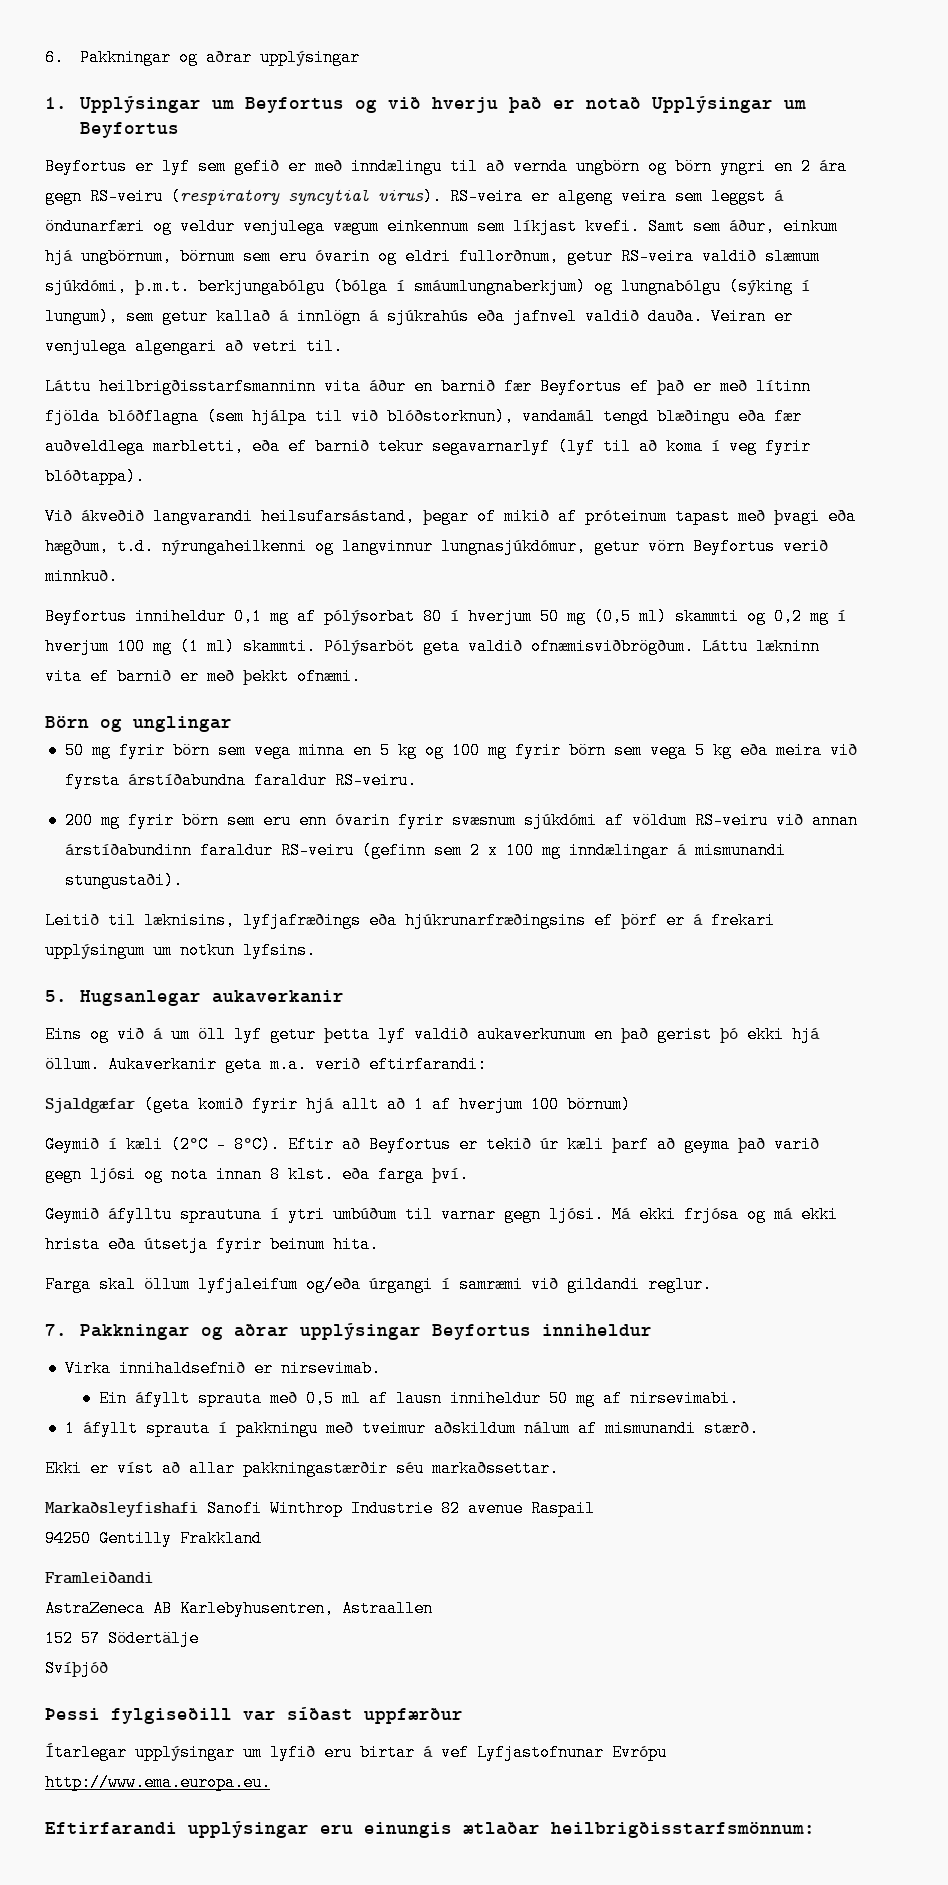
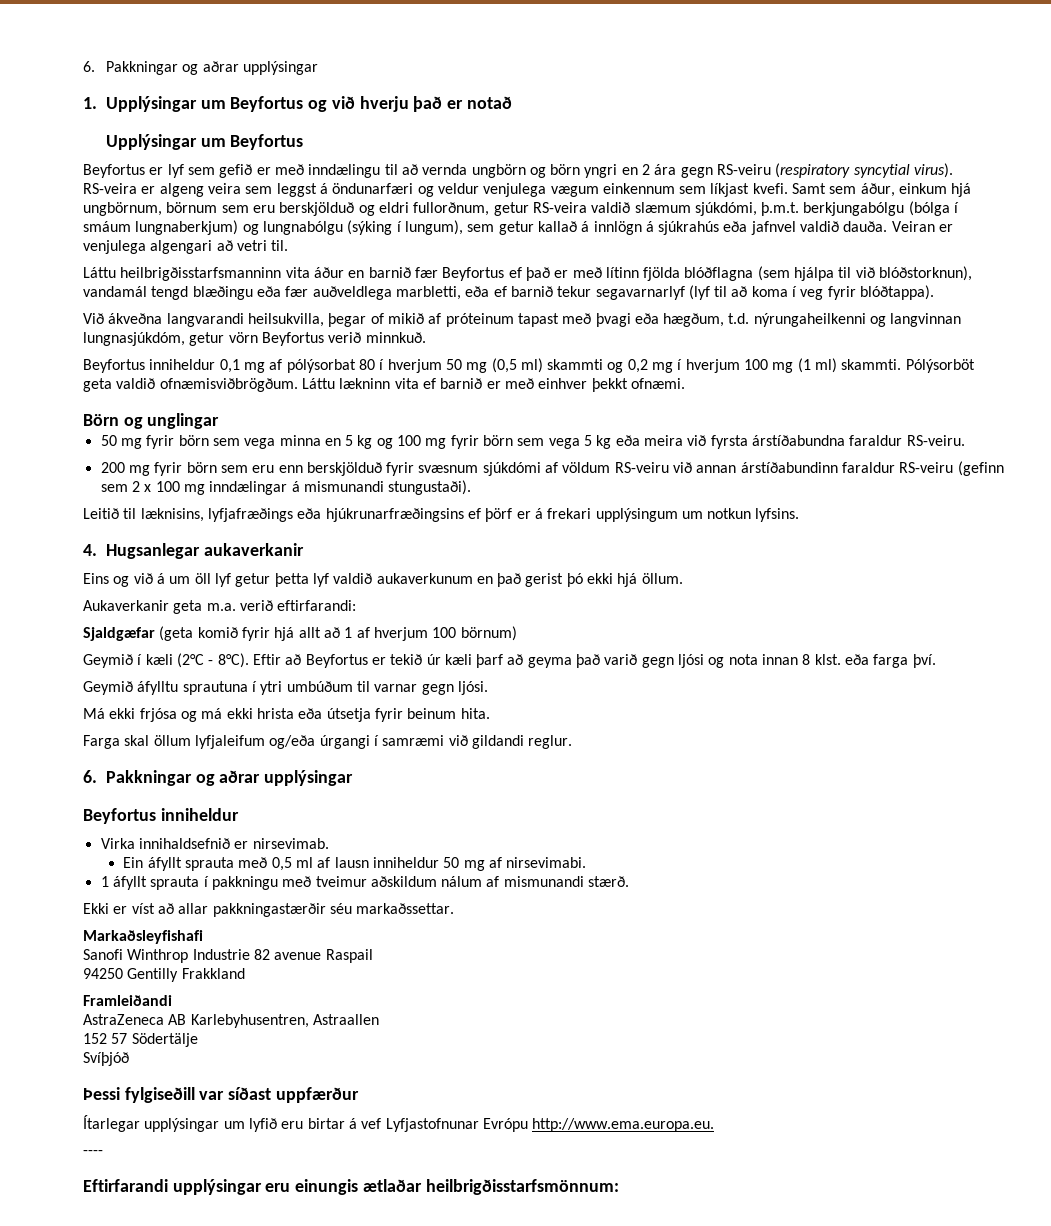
(641, 103) none -> (512, 102) //
[315,248,370,265] óvarin -> [279,202,355,216] berskjölduð
[414,278,586,295] smáumlungnaberkjum) -> [83,220,239,235] smáum lungnaberkjum)
[81,508,415,525] ákveðið langvarandi heilsufarsástand, -> [108,313,324,327] ákveðna langvarandi heilsukvilla,
[342,538,586,555] langvinnur lungnasjúkdómur, -> [890,313,962,327] [83,332,185,346] langvinnan lungnasjúkdóm,
[324,638,415,655] Pólýsarböt -> [905,359,975,373] Pólýsorböt
(234, 676) none -> [538,378,588,389] einhver
[334,812,390,829] óvarin -> [306,462,382,476] berskjölduð
[45,990,67,1002] 5. -> [83,544,97,556] 4.
(100, 1064) none -> (683, 578) //
(604, 1214) none -> (488, 688) //
[45,1323,421,1340] 7. Pakkningar og aðrar upplýsingar -> [83,770,354,786] 6. Pakkningar og aðrar upplýsingar //
(198, 1509) none -> (203, 937) //
(271, 1782) none -> [83,1150,103,1155] // ----

